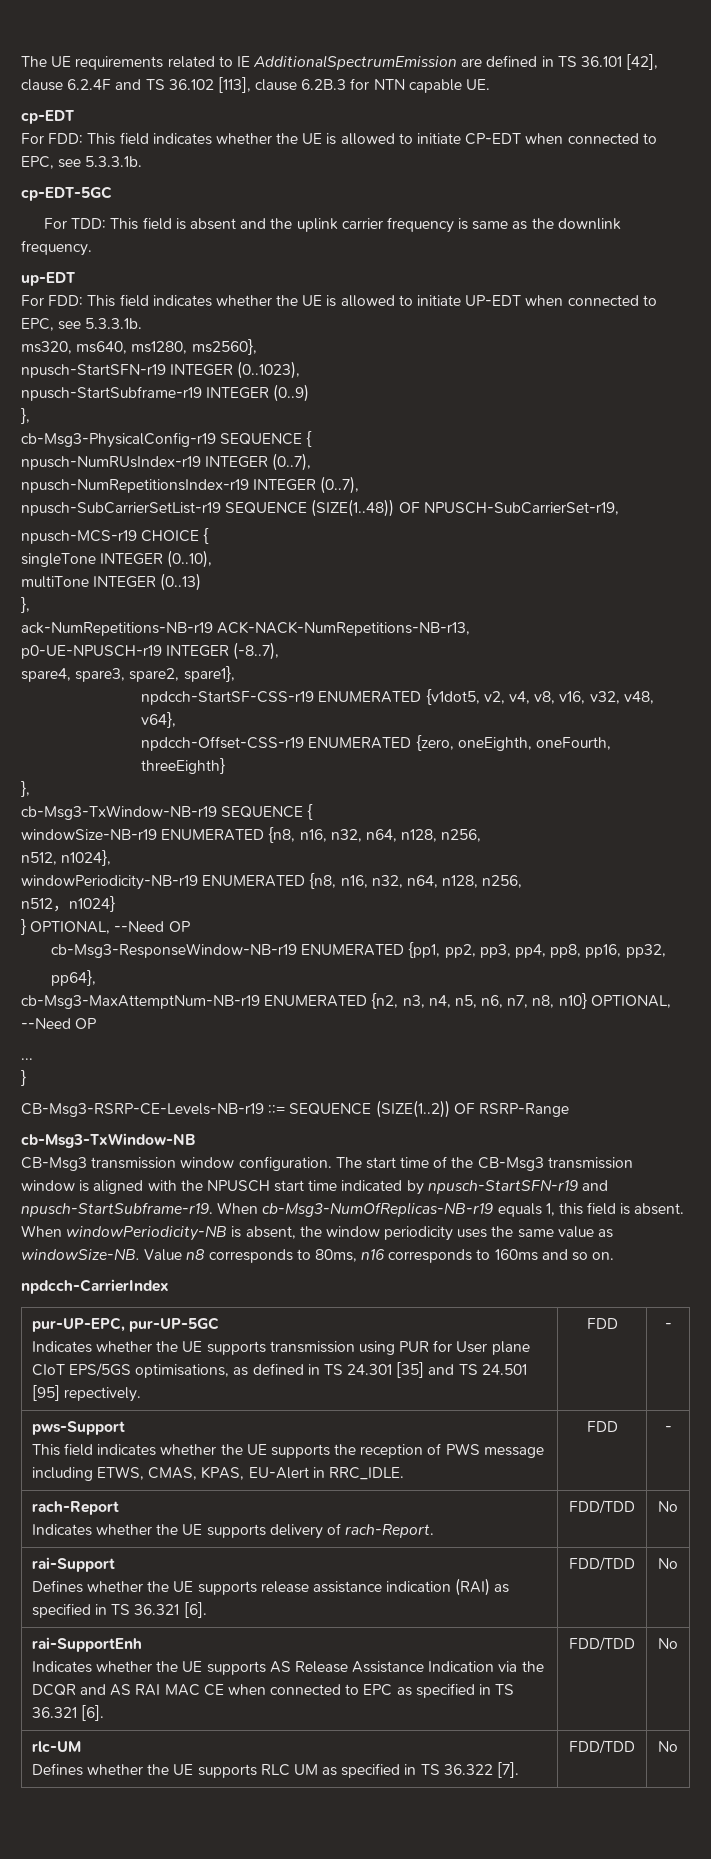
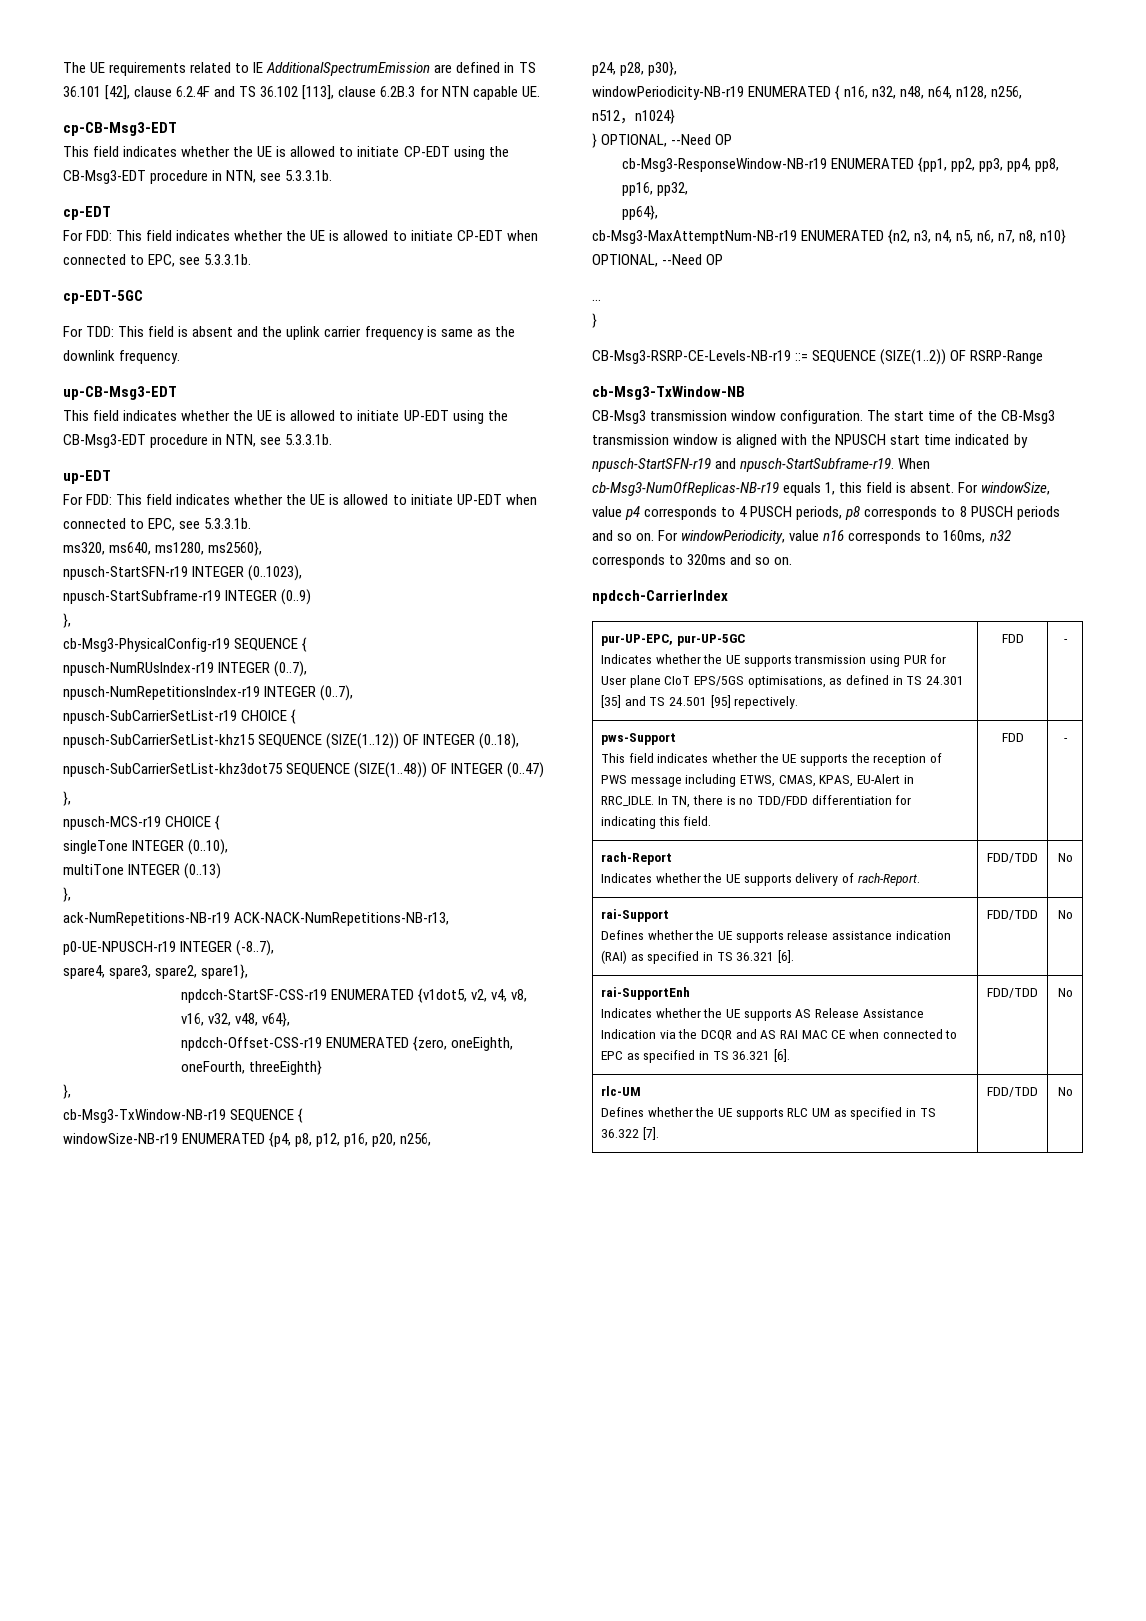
(491, 84) none -> [63,122,177,136] [63,146,509,160] [63,170,333,184] // cp-CB-Msg3-EDT // This field indicates whether the UE is allowed to initiate CP-EDT using the CB-Msg3-EDT procedure in NTN, see 5.3.3.1b.
(92, 248) none -> [63,386,177,400] [63,410,508,424] [63,434,333,448] // up-CB-Msg3-EDT // This field indicates whether the UE is allowed to initiate UP-EDT using the CB-Msg3-EDT procedure in NTN, see 5.3.3.1b.
[225,499,619,517] SEQUENCE (SIZE(1..48)) OF NPUSCH-SubCarrierSet-r19, -> [241,709,297,724] [63,733,520,749] [63,762,545,778] [63,791,71,806] CHOICE { // npusch-SubCarrierSetList-khz15 SEQUENCE (SIZE(1..12)) OF INTEGER (0..18), // npusch-SubCarrierSetList-khz3dot75 SEQUENCE (SIZE(1..48)) OF INTEGER (0..47) // },
[268,827,482,843] [21,850,112,866] {n8, n16, n32, n64, n128, n256, // n512, n1024}, -> [269,1132,432,1147] [592,61,678,76] {p4, p8, p12, p16, p20, n256, // p24, p28, p30},
[309,873,403,889] {n8, n16, n32, -> [835,85,925,100] { n16, n32, n48,
[21,1225,614,1241] [21,1248,538,1263] When windowPeriodicity-NB is absent, the window periodicity uses the same value as windowSize-NB. Value n8 corresponds to 80ms, n16 corresponds to 160ms -> [958,482,1051,495] [592,506,1060,520] [592,530,1011,544] [592,554,727,568] For windowSize, value p4 corresponds to 4 PUSCH periods, p8 corresponds to 8 PUSCH periods and so on. For windowPeriodicity, value n16 corresponds to 160ms, n32 corresponds to 320ms
(404, 1473) none -> [657,795,912,808] [601,816,712,829] In TN, there is no TDD/FDD differentiation for indicating this field.

